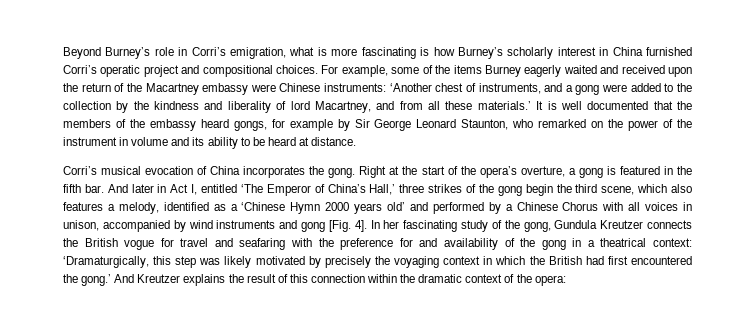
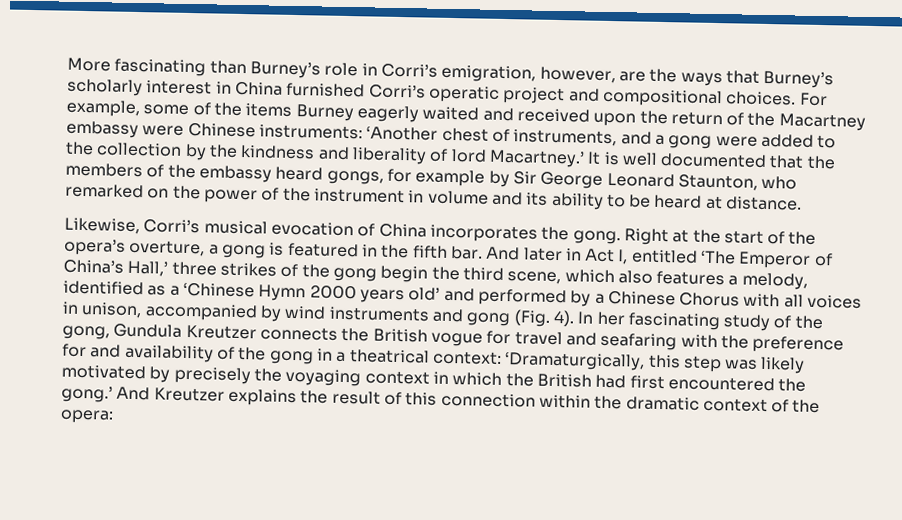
[63,47,101,59] Beyond -> [67,57,247,77] More fascinating than
[289,47,455,59] what is more fascinating is how -> [539,66,760,87] however, are the ways that
[314,101,531,113] Macartney, and from all these materials.’ -> [488,149,585,168] Macartney.’
(357, 141) none -> [64,217,140,235] Likewise,
[328,220,367,232] [Fig. 4]. -> [513,309,575,327] (Fig. 4).

